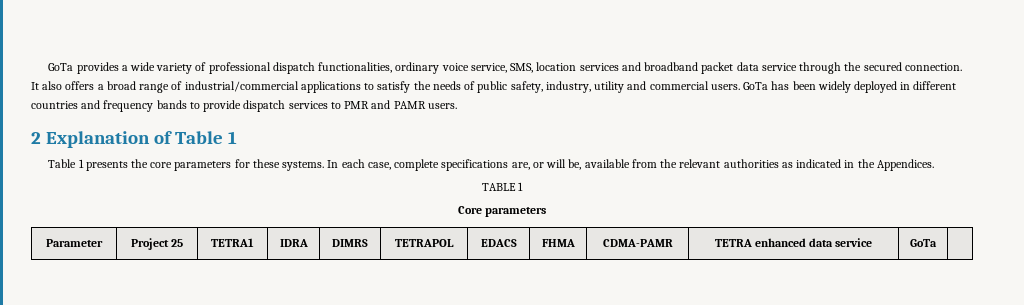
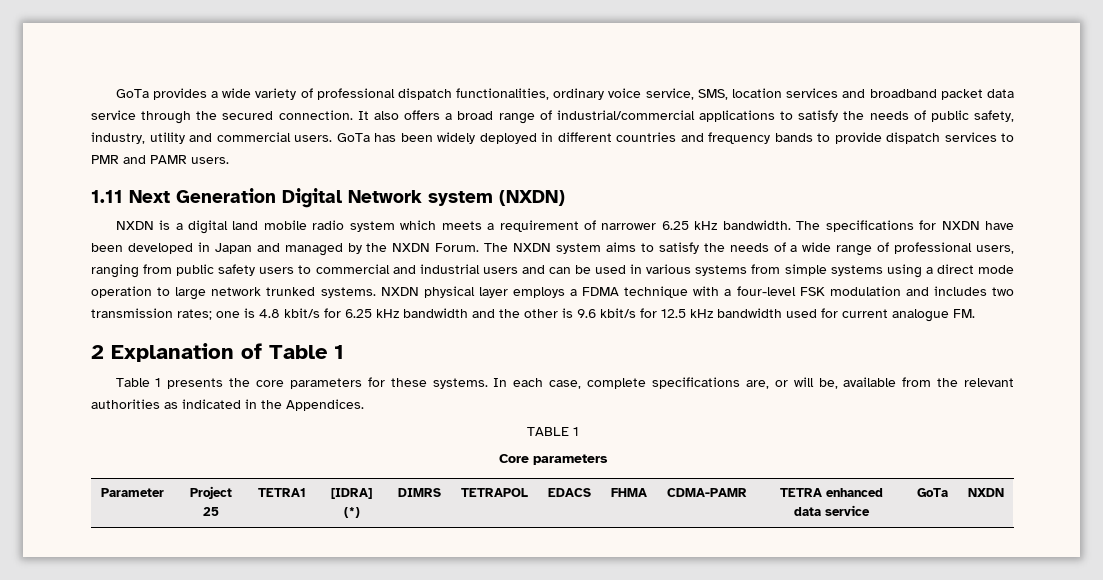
(457, 106) none -> [91,188,565,208] [115,220,1014,234] [91,242,1014,256] [91,264,1014,278] [91,286,1015,300] [91,308,975,322] // 1.11 Next Generation Digital Network system (NXDN) // NXDN is a digital land mobile radio system which meets a requirement of narrower 6.25 kHz bandwidth. The specifications for NXDN have been developed in Japan and managed by the NXDN Forum. The NXDN system aims to satisfy the needs of a wide range of professional users, ranging from public safety users to commercial and industrial users and can be used in various systems from simple systems using a direct mode operation to large network trunked systems. NXDN physical layer employs a FDMA technique with a four-level FSK modulation and includes two transmission rates; one is 4.8 kbit/s for 6.25 kHz bandwidth and the other is 9.6 kbit/s for 12.5 kHz bandwidth used for current analogue FM.
[279,239,308,247] IDRA -> [331,488,372,499] [343,507,360,518] [IDRA] (*)
(937, 243) none -> [967,488,1004,497] NXDN

